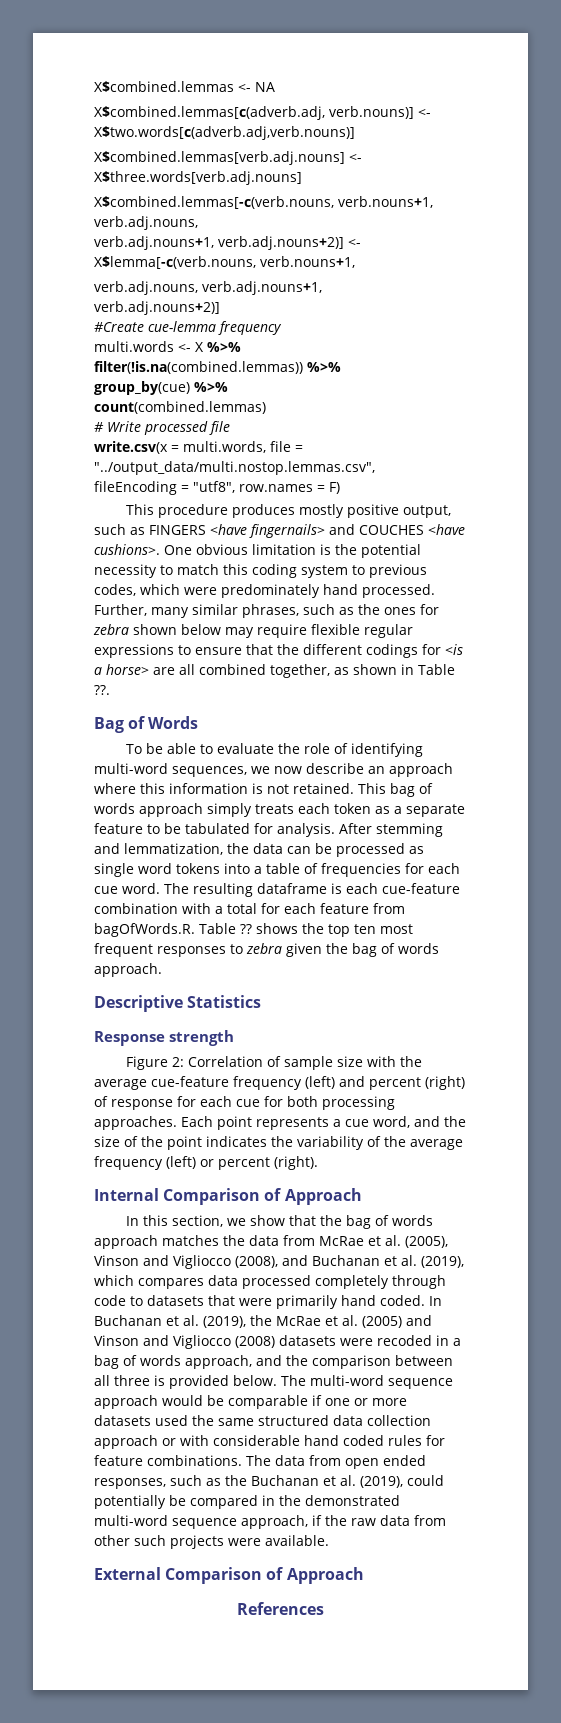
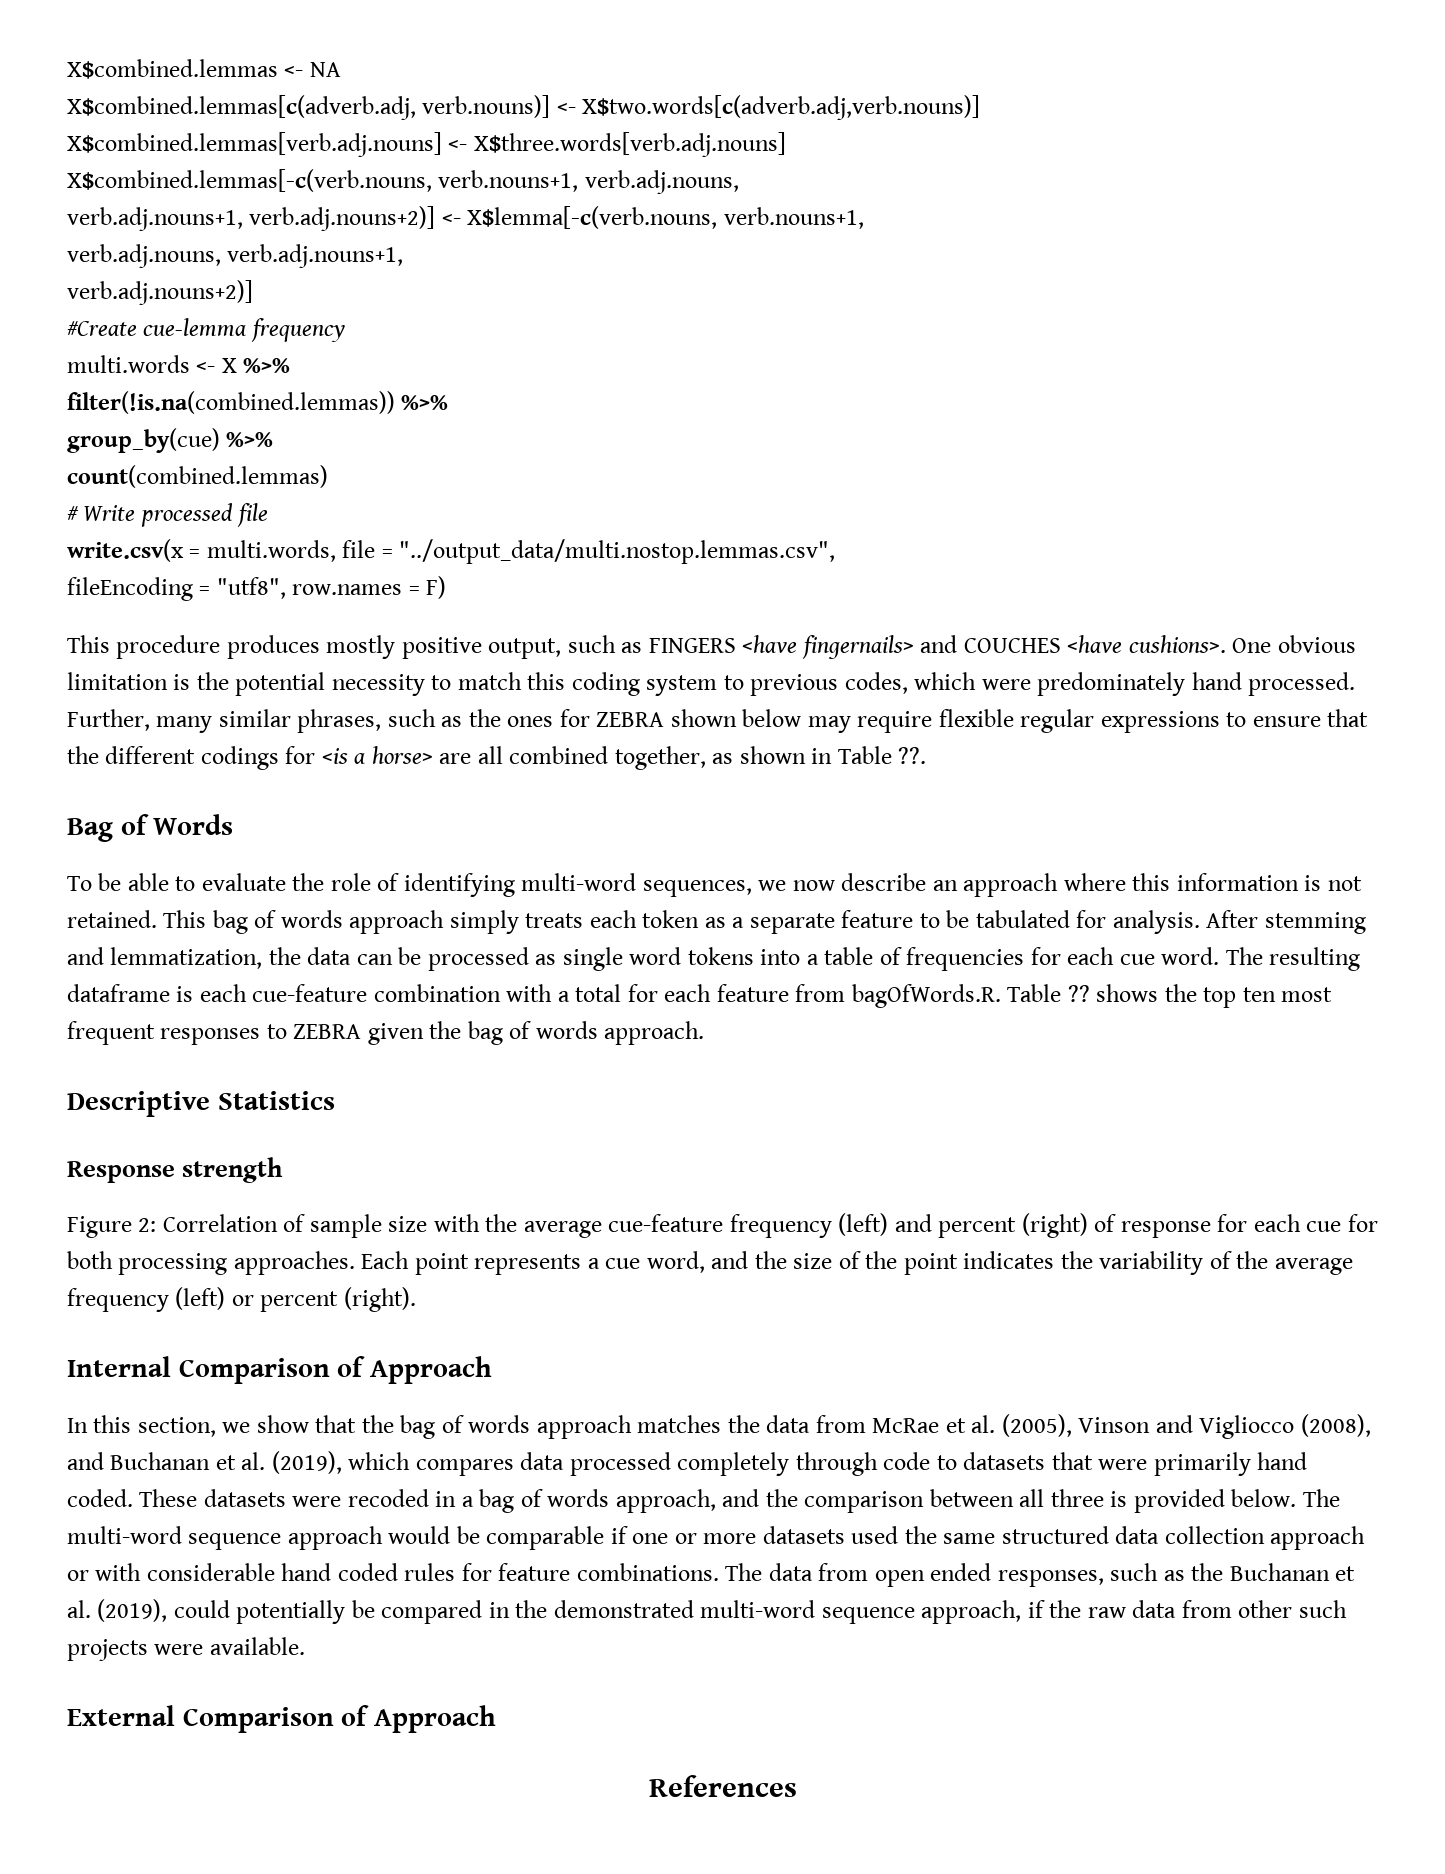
[93,624,129,635] zebra -> [596,712,665,727] ZEBRA
[246,943,282,954] zebra -> [293,1024,362,1039] ZEBRA
[429,1296,442,1306] [94,1315,432,1328] [94,1335,275,1349] In Buchanan et al. (2019), the McRae et al. (2005) and Vinson and Vigliocco (2008) -> [139,1489,198,1507] These

